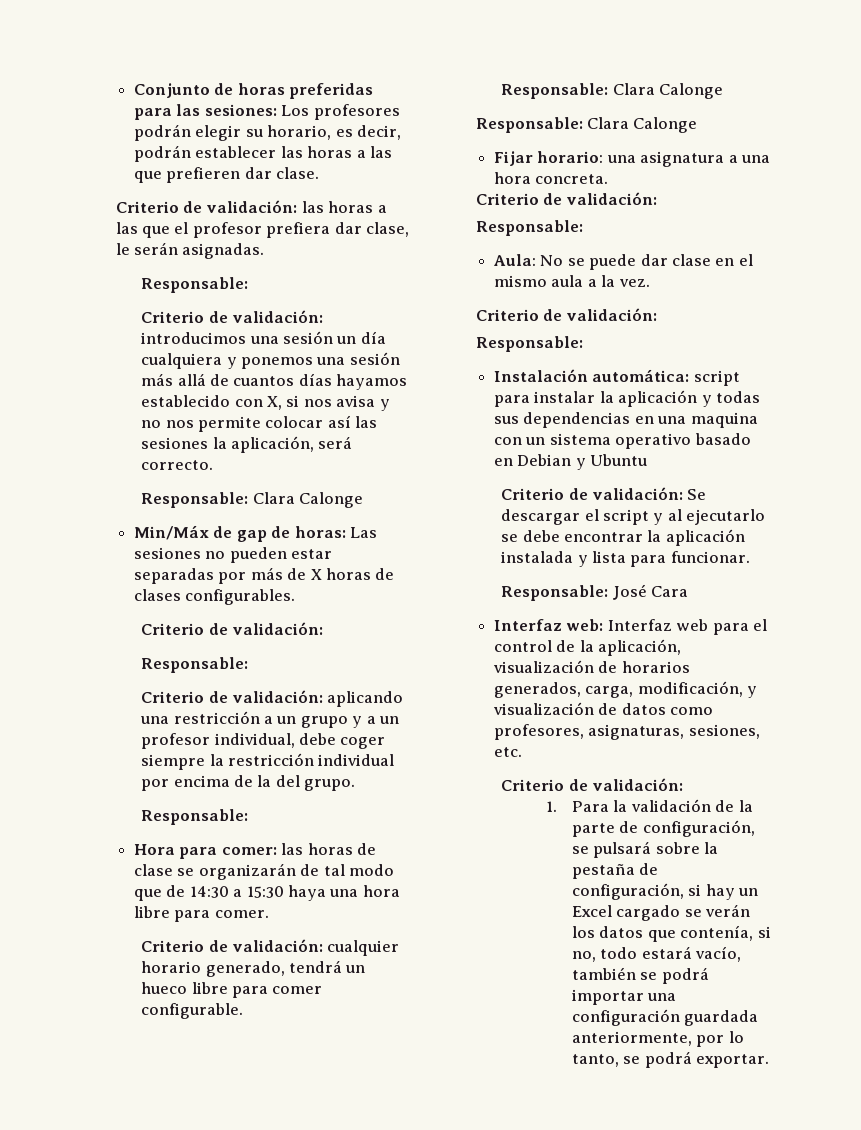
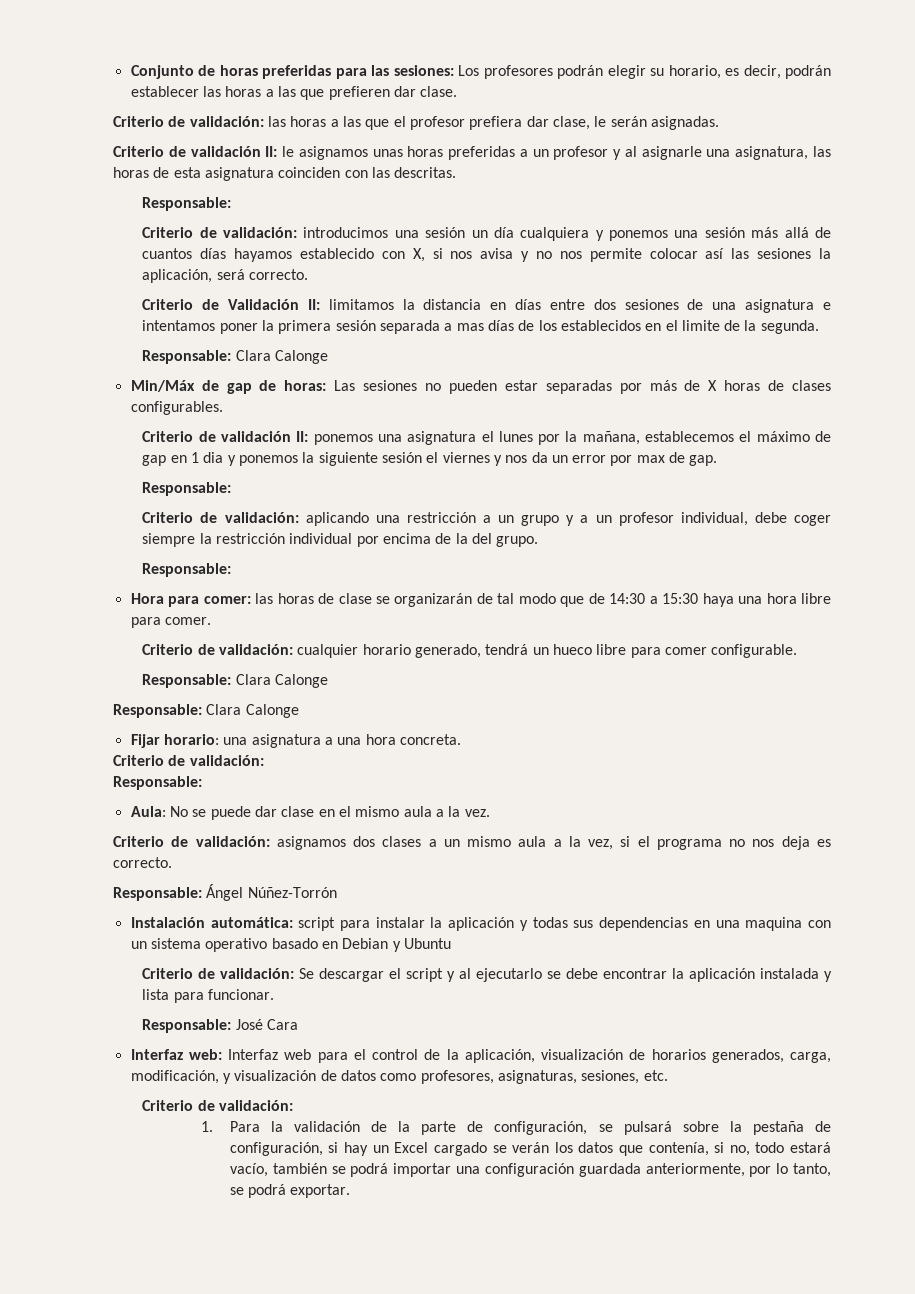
(265, 251) none -> [113,146,831,160] [113,167,457,181] // Criterio de validación II: le asignamos unas horas preferidas a un profesor y al asignarle una asignatura, las horas de esta asignatura coinciden con las descritas.
(214, 465) none -> [142,299,832,313] [142,320,819,334] // Criterio de Validación II: limitamos la distancia en días entre dos sesiones de una asignatura e intentamos poner la primera sesión separada a mas días de los establecidos en el limite de la segunda.
[231,622,323,635] validación: -> [220,431,831,445] [142,452,718,466] validación II: ponemos una asignatura el lunes por la mañana, establecemos el máximo de gap en 1 dia y ponemos la siguiente sesión el viernes y nos da un error por max de gap.
[475,336,583,352] // Responsable: -> [276,836,832,850] [113,857,173,868] [113,884,337,901] asignamos dos clases a un mismo aula a la vez, si el programa no nos deja es correcto. // Responsable: Ángel Núñez-Torrón

